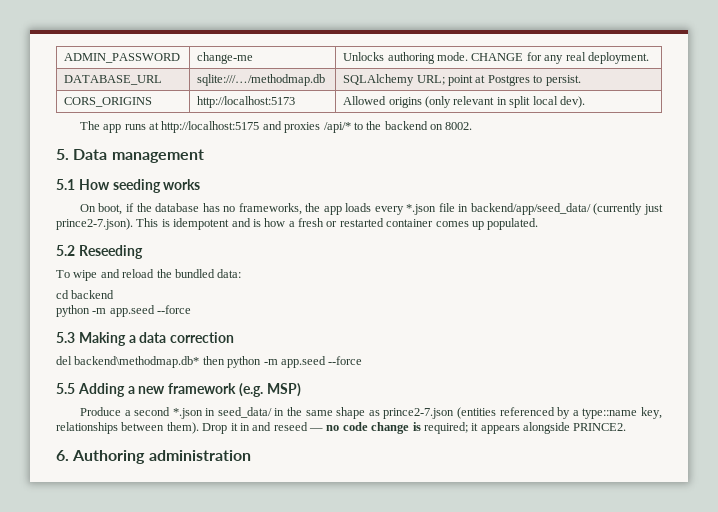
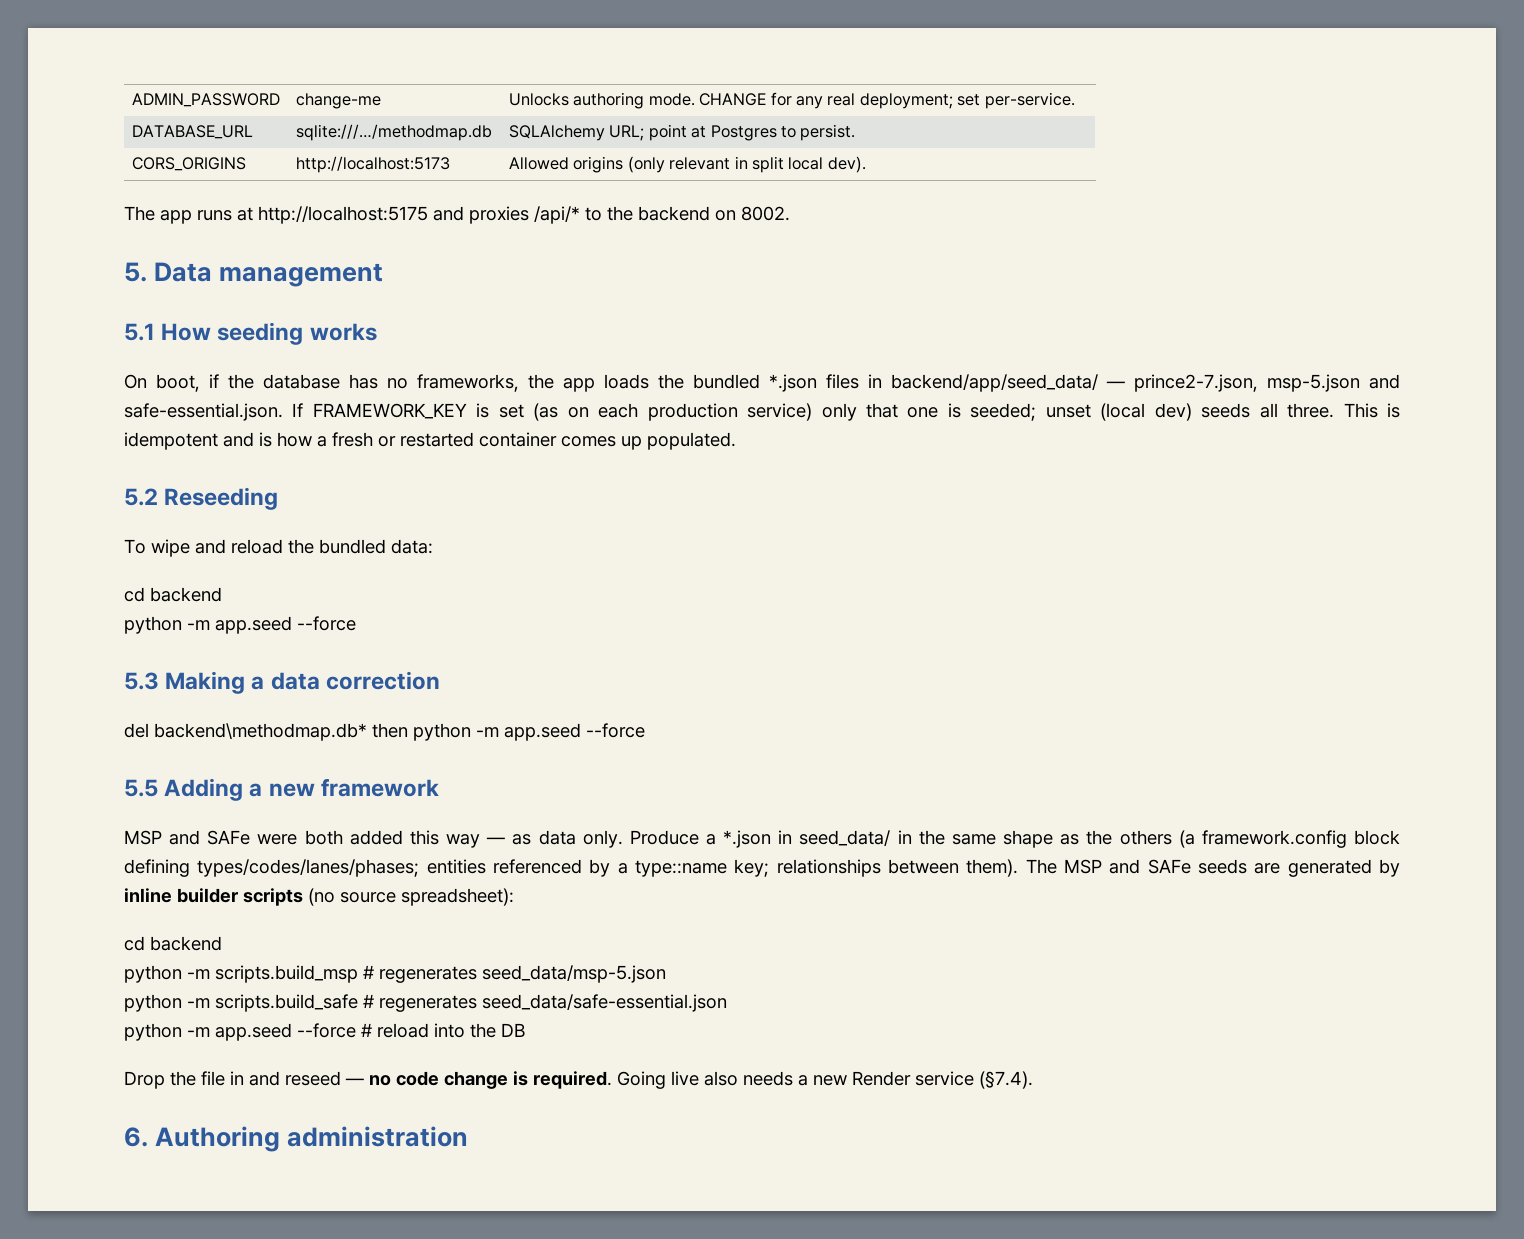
[587,52,649,64] deployment. -> [859,92,1075,109] deployment; set per-service.
[374,203,664,215] [56,218,133,230] every *.json file in backend/app/seed_data/ (currently just prince2-7.json). -> [658,374,1400,392] [124,403,1335,421] the bundled *.json files in backend/app/seed_data/ — prince2-7.json, msp-5.json and safe-essential.json. If FRAMEWORK_KEY is set (as on each production service) only that one is seeded; unset (local dev) seeds all three.
[238,383,301,397] (e.g. MSP) // -> [124,830,623,848] // MSP and SAFe were both added this way — as data only.
[134,407,171,416] second -> (716, 839) none
[383,407,497,419] prince2-7.json (entities -> [1086,830,1401,848] [124,859,486,877] the others (a framework.config block defining types/codes/lanes/phases; entities
[640,407,662,419] key, -> [734,859,770,877] key;
[202,423,238,434] Drop it -> [1025,859,1400,877] [124,888,514,906] [124,936,222,951] [124,965,666,983] [124,994,727,1012] [124,1023,525,1041] [124,1071,225,1089] The MSP and SAFe seeds are generated by inline builder scripts (no source spreadsheet): // cd backend // python -m scripts.build_msp # regenerates seed_data/msp-5.json // python -m scripts.build_safe # regenerates seed_data/safe-essential.json // python -m app.seed --force # reload into the DB // Drop the file
[423,422,627,434] required; it appears alongside PRINCE2. -> [533,1071,1033,1089] required. Going live also needs a new Render service (§7.4).

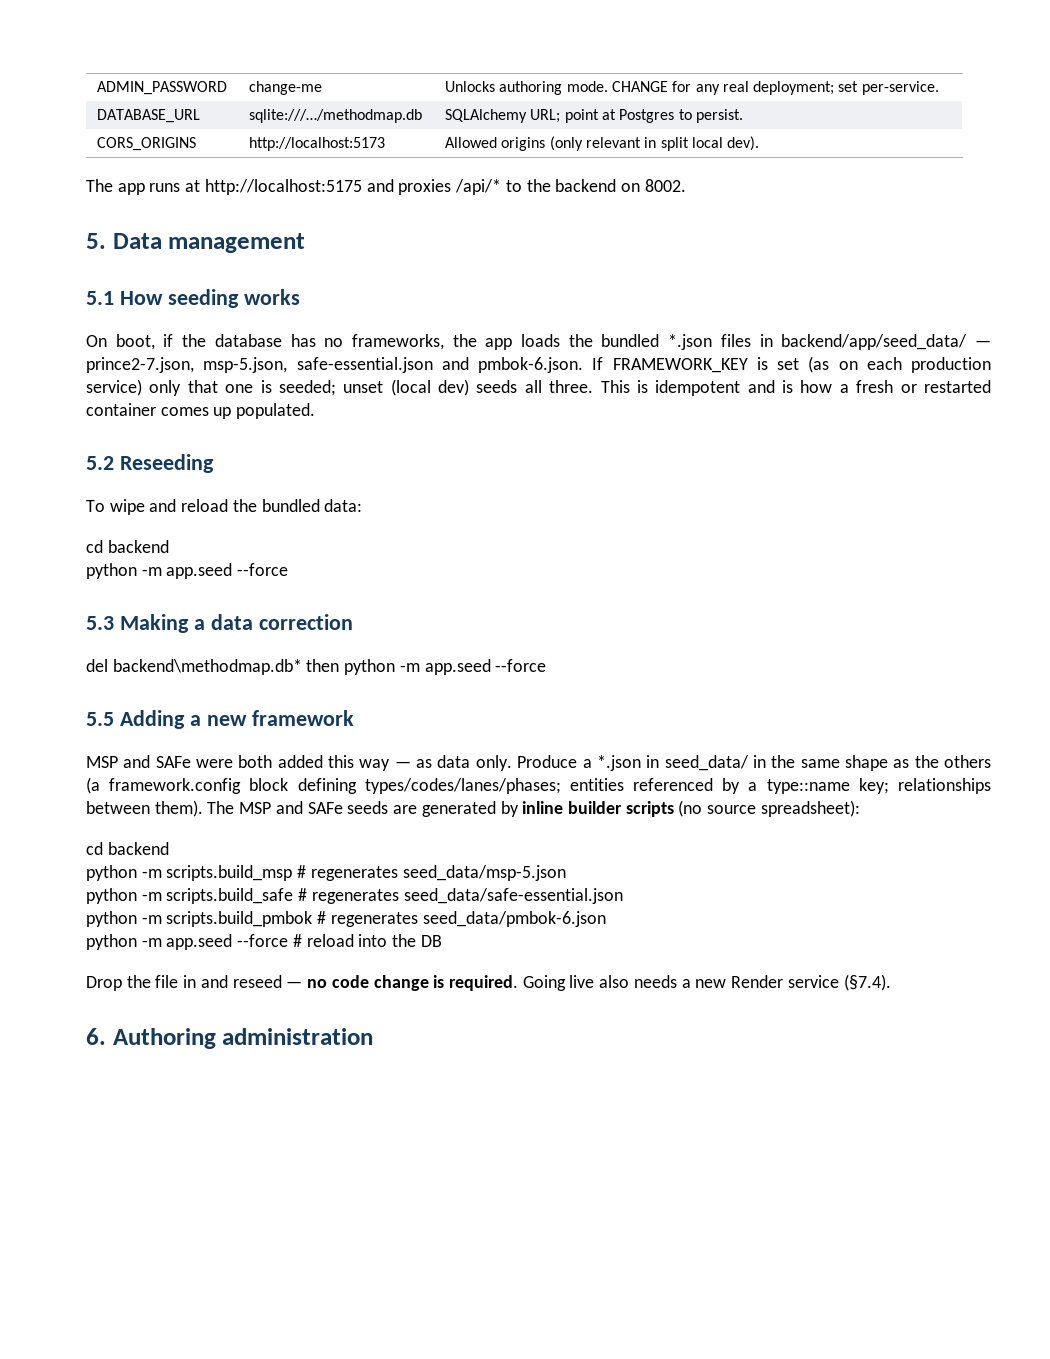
[1267,374,1400,392] [124,403,283,421] msp-5.json and safe-essential.json. -> [203,357,583,373] msp-5.json, safe-essential.json and pmbok-6.json.
(727, 1003) none -> [86,911,606,927] // python -m scripts.build_pmbok # regenerates seed_data/pmbok-6.json

